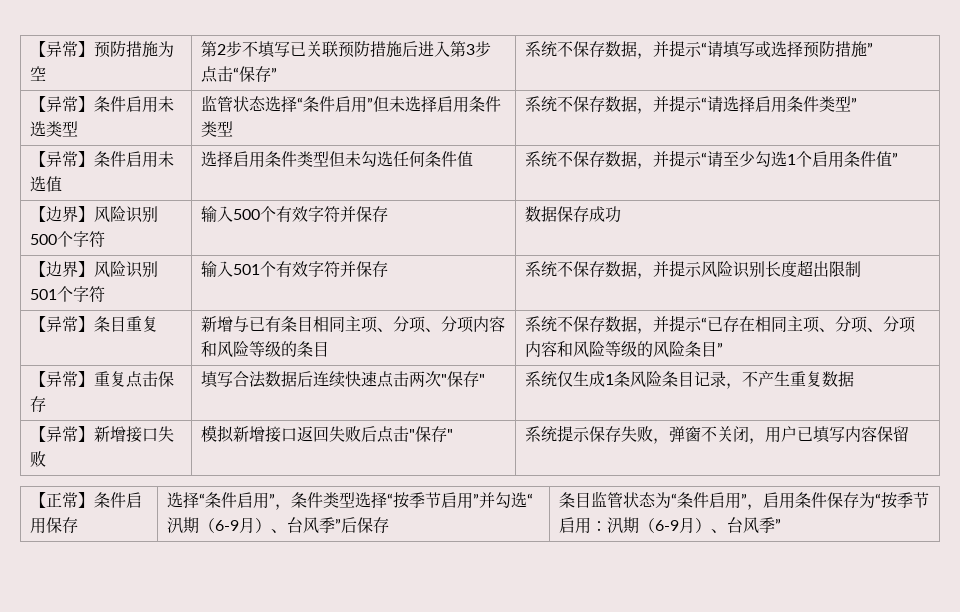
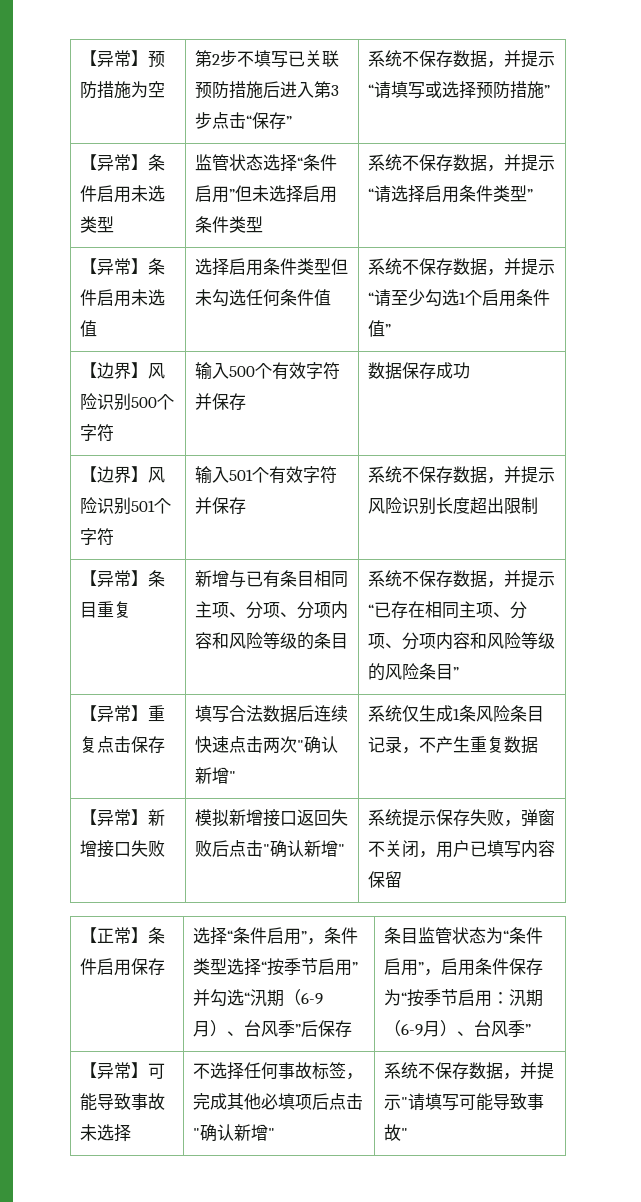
[447,371,480,387] 保存 -> [304,736,339,754] [195,767,230,784] 确认新增
[415,426,448,442] 保存 -> [270,840,339,858] 确认新增
(782, 524) none -> [80,1062,166,1079] [80,1093,166,1111] [80,1124,132,1142] [193,1062,364,1080] [193,1093,364,1110] [193,1124,276,1142] [384,1062,555,1080] [384,1093,545,1111] [384,1124,409,1141] // 【异常】可能导致事故未选择 | 不选择任何事故标签，完成其他必填项后点击"确认新增" | 系统不保存数据，并提示"请填写可能导致事故"

